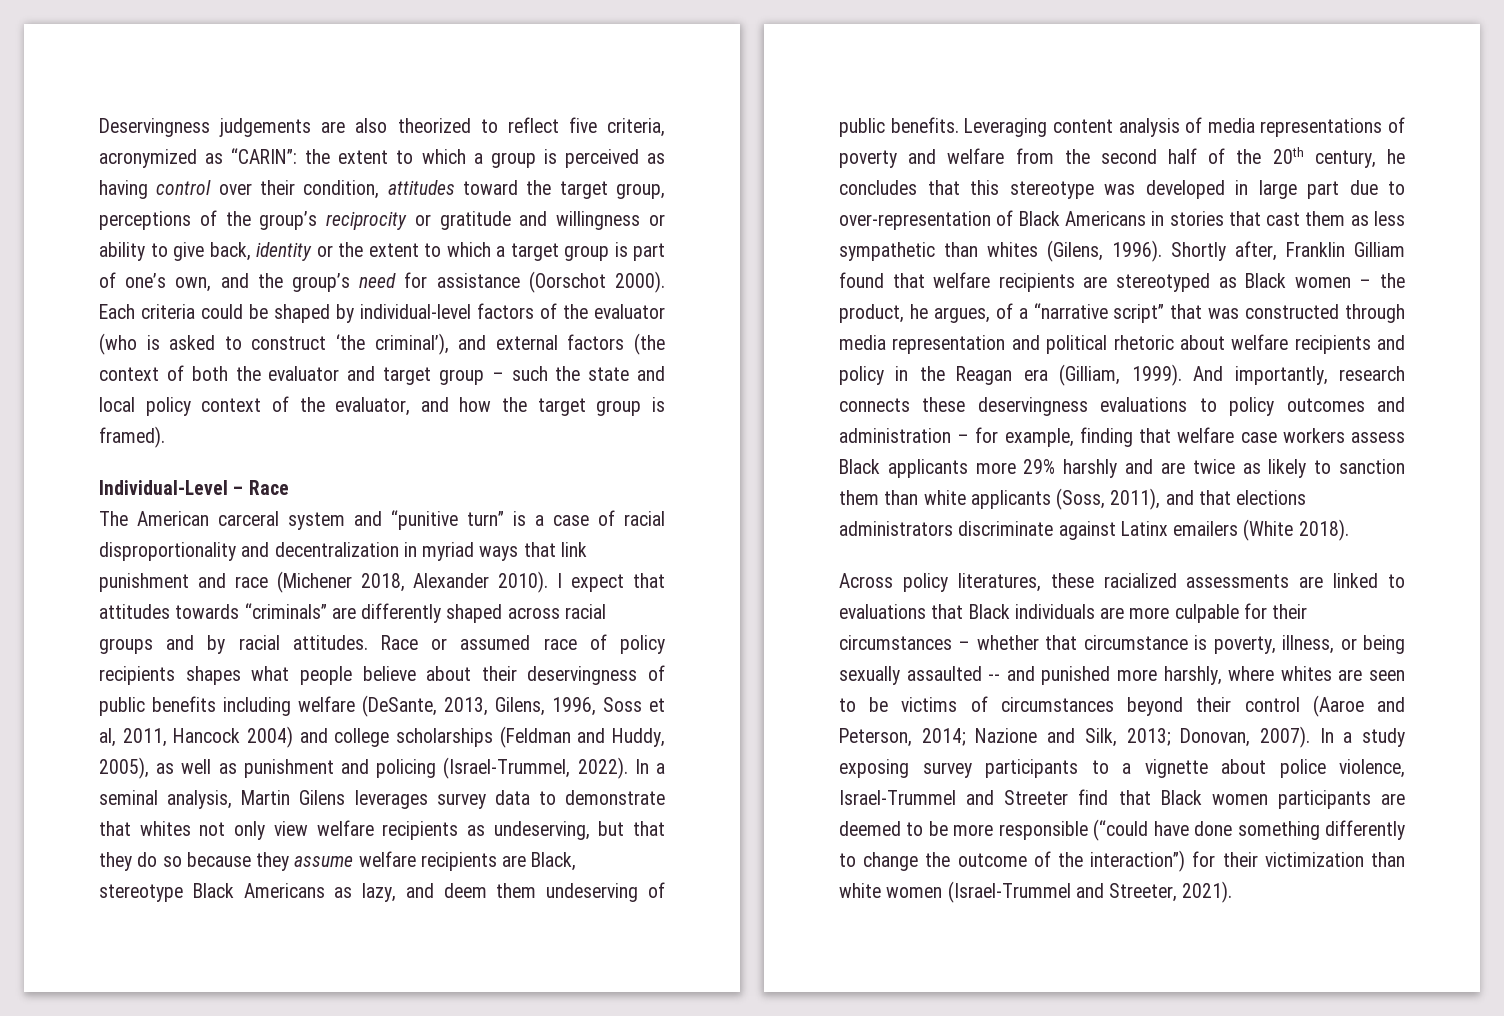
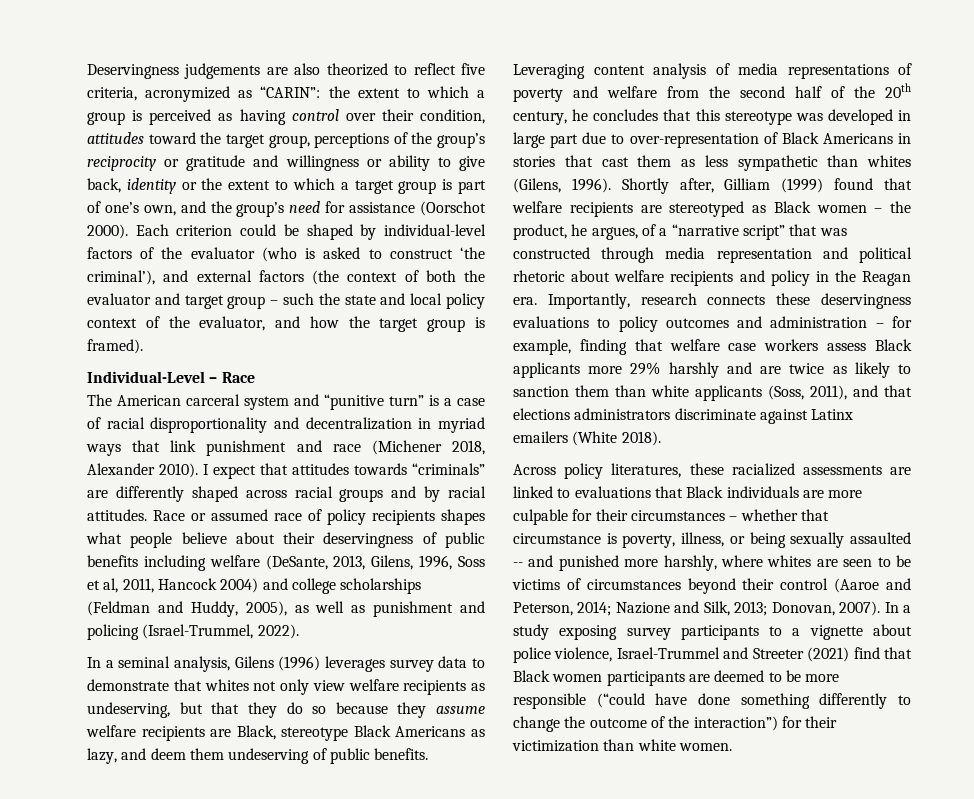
[141,304,195,319] criteria -> [176,225,233,236] criterion
(628, 768) none -> (299, 631) //
[241,790,346,805] Martin Gilens -> [234,656,321,671] Gilens (1996)
[1286,242,1405,257] Franklin Gilliam -> [724,178,824,193] Gilliam (1999)
[1023,364,1328,386] era (Gilliam, 1999). And importantly, -> [513,293,630,309] era. Importantly,
(1069, 797) none -> [807,647,850,662] (2021)
[886,881,1233,903] women (Israel-Trummel and Streeter, 2021). -> [678,743,732,751] women.

